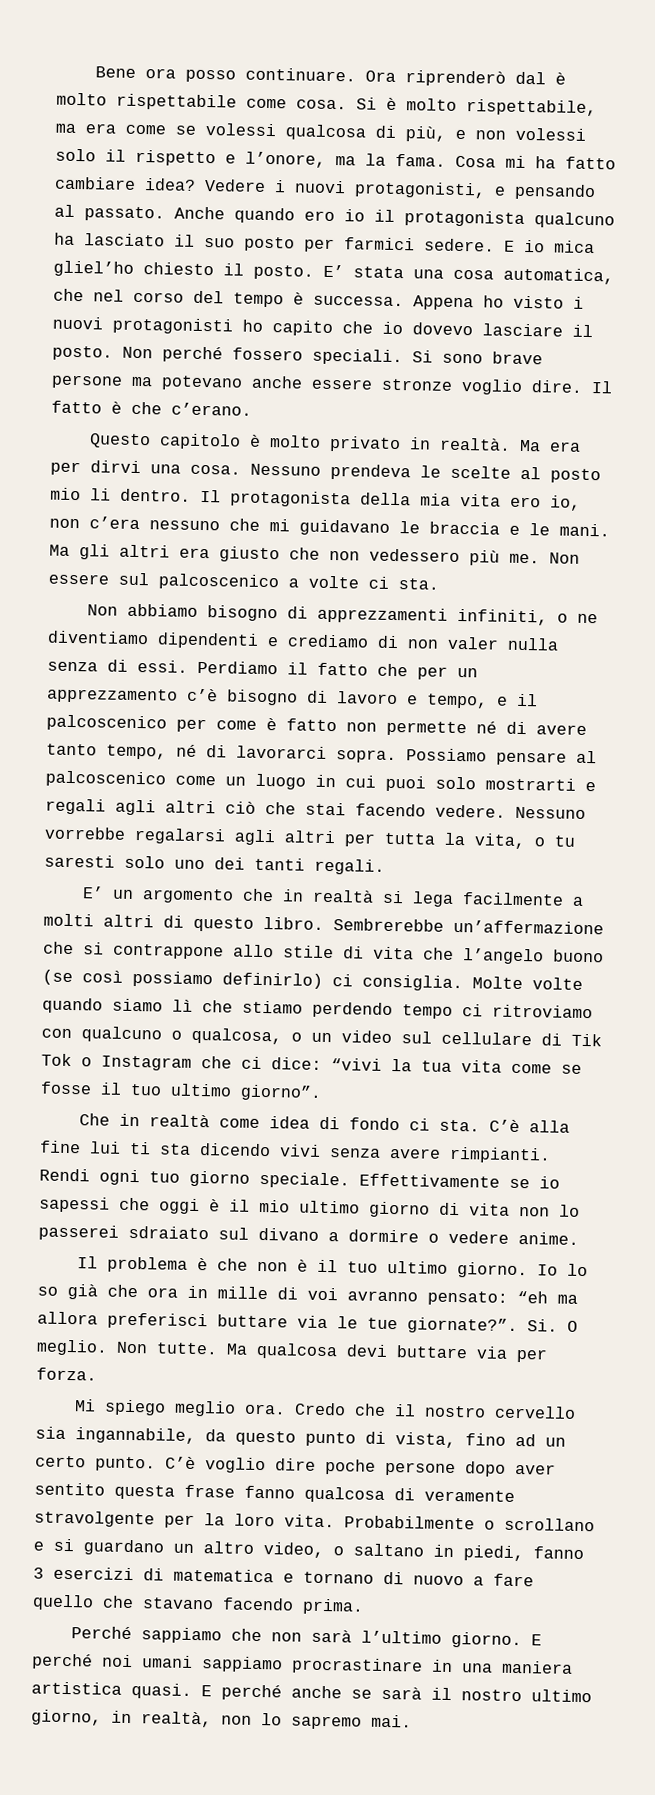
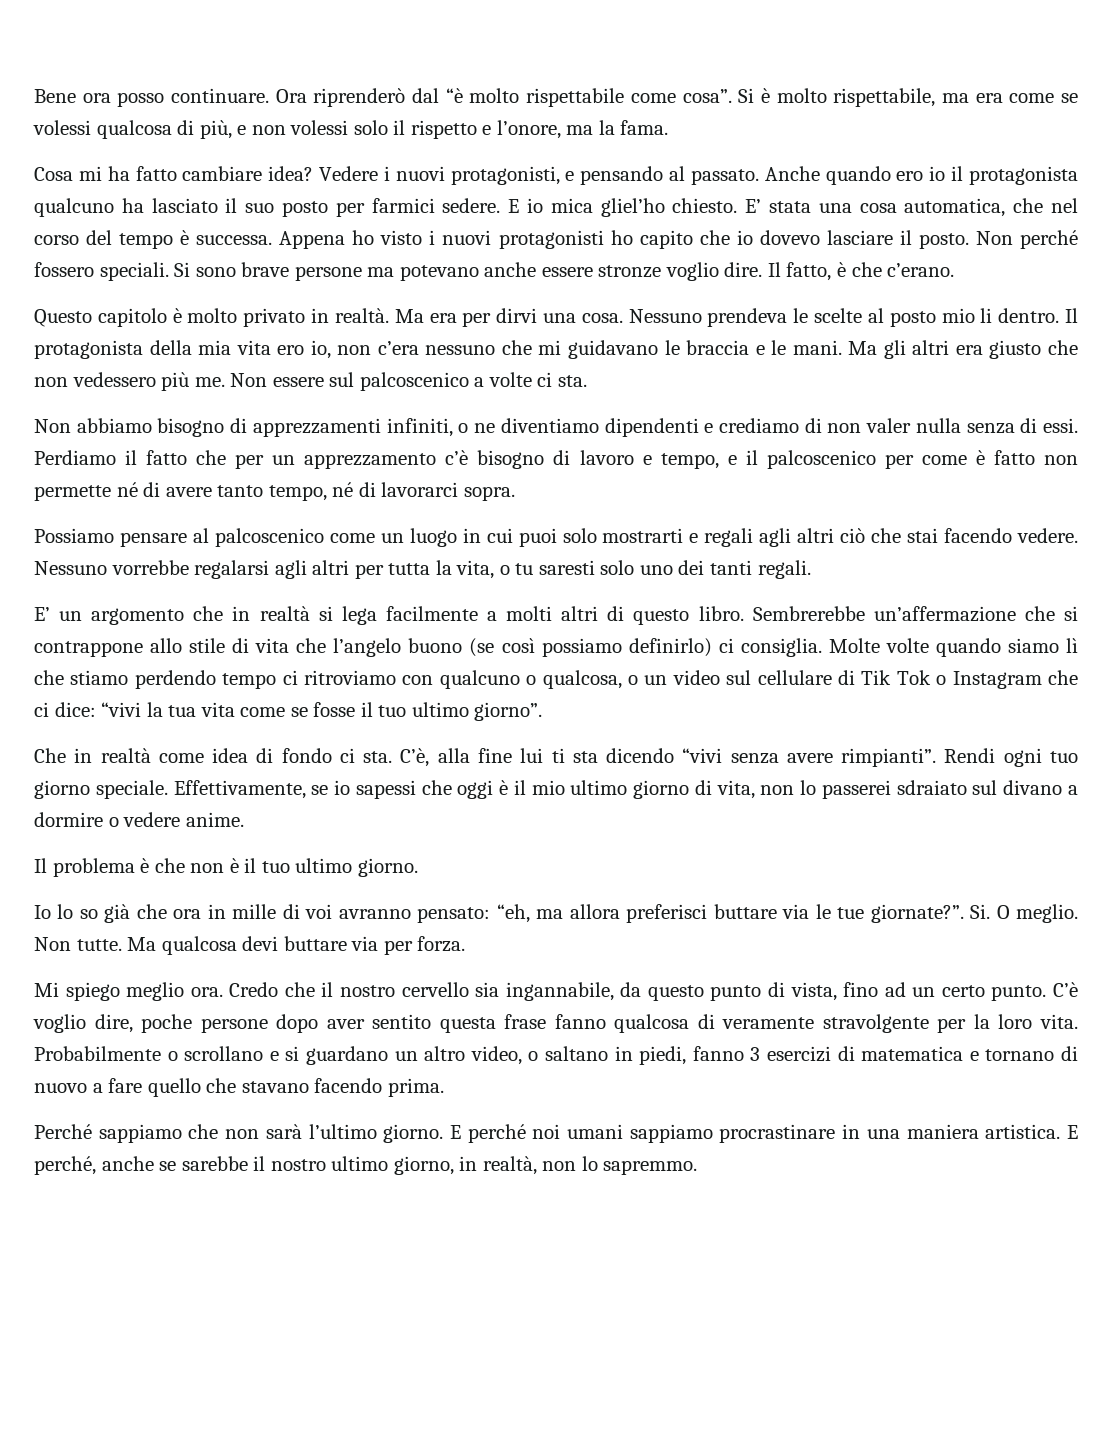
[555,72,567,85] è -> [445,88,463,103] “è
[296,99,347,110] cosa. -> [682,89,732,103] cosa”.
(446, 160) none -> (669, 127) //
[143,262,314,280] chiesto il posto. -> [672,198,738,213] chiesto.
[51,400,102,414] fatto -> [786,262,832,281] fatto,
(397, 756) none -> (515, 493) //
[489,1119,521,1133] C’è -> [400,748,430,767] C’è,
[279,1144,321,1157] vivi -> [682,748,723,763] “vivi
[449,1146,551,1164] rimpianti. -> [841,748,937,767] rimpianti”.
[359,1173,500,1188] Effettivamente -> [173,780,306,799] Effettivamente,
[469,1203,510,1216] vita -> [716,780,755,799] vita,
(529, 1270) none -> (418, 867) //
[517,1291,548,1304] “eh -> [496,904,530,923] “eh,
[275,1458,316,1471] dire -> [94,1014,133,1033] dire,
[31,1681,282,1701] artistica quasi. E perché -> [985,1124,1079,1139] [34,1156,96,1175] artistica. E perché,
[381,1686,422,1700] sarà -> [181,1156,248,1171] sarebbe
[291,1714,412,1730] sapremo mai. -> [603,1160,698,1175] sapremmo.

